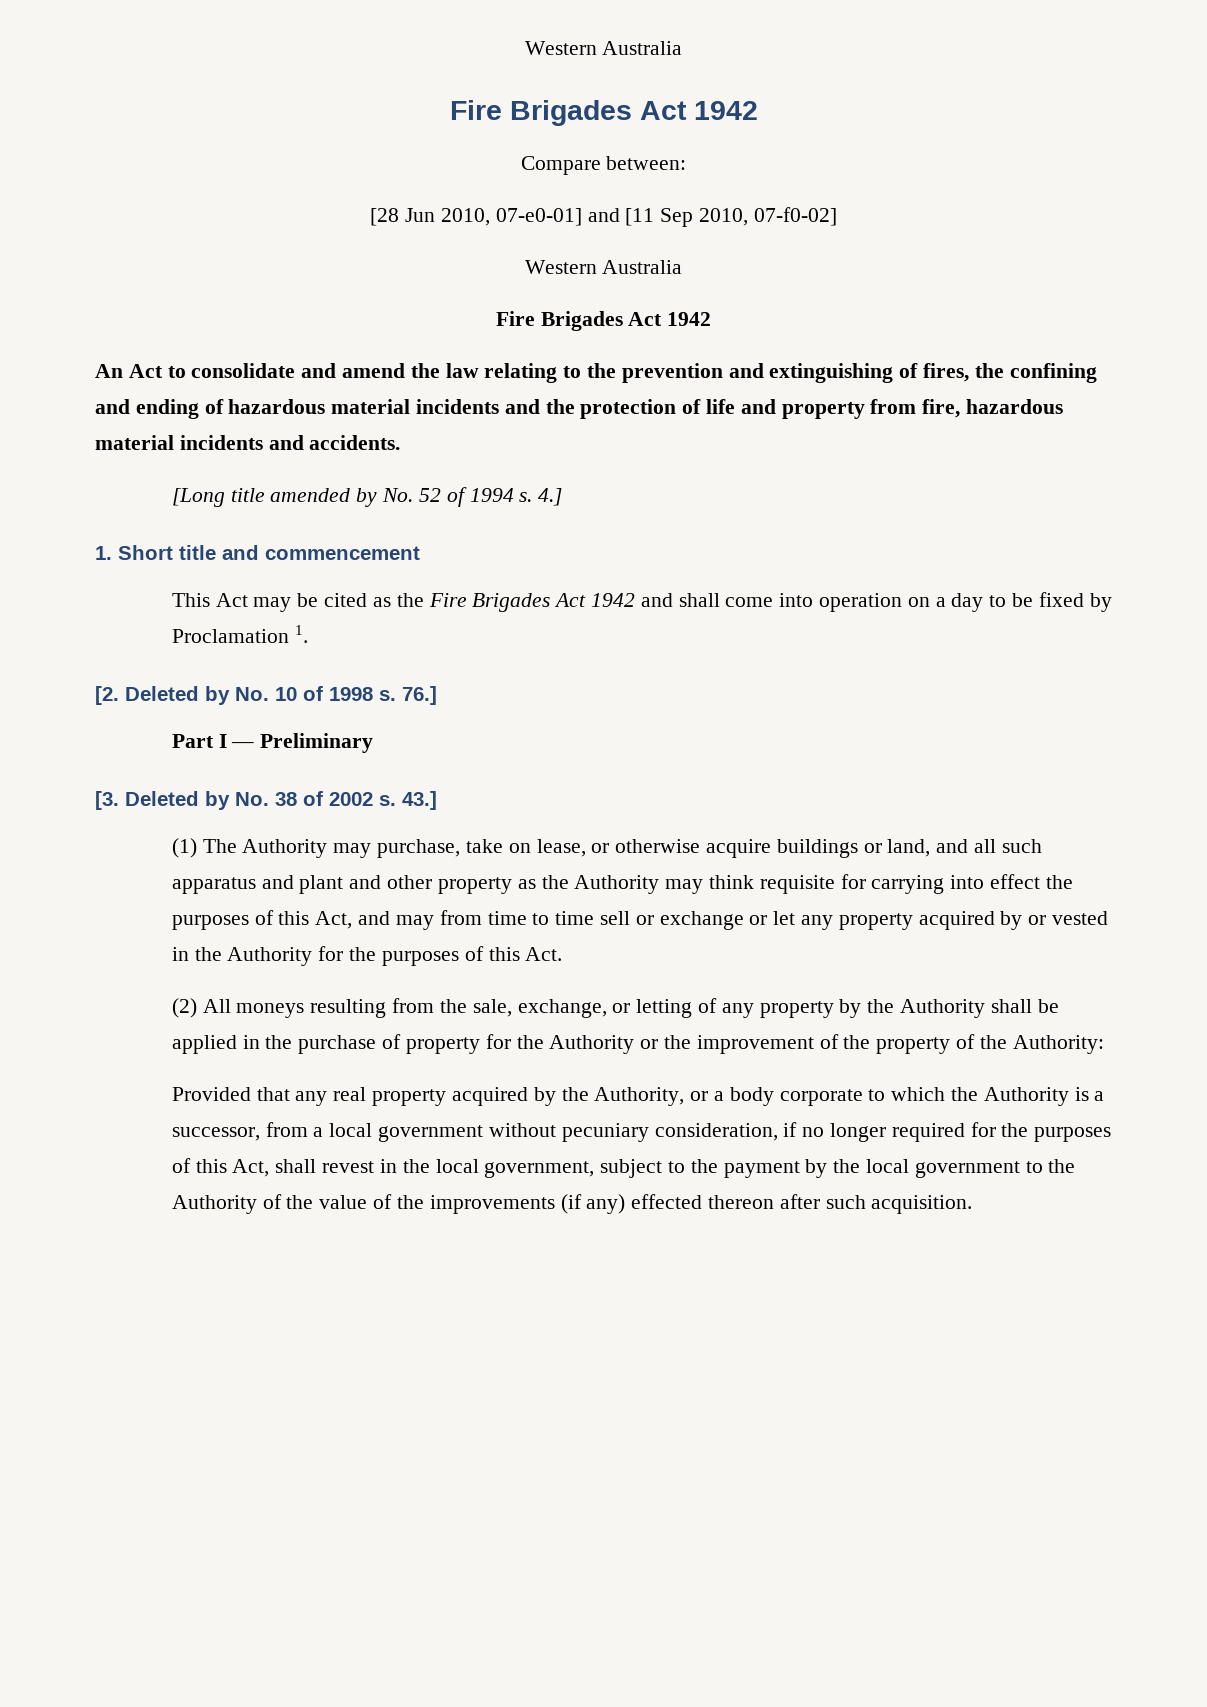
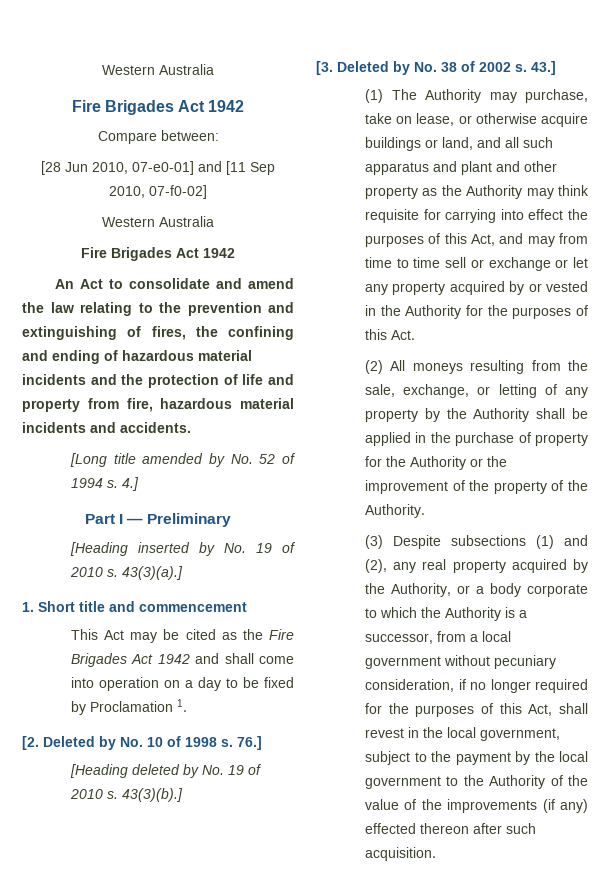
(563, 497) none -> [84,513,232,527] [70,542,296,556] [70,566,184,580] // Part I — Preliminary // [Heading inserted by No. 19 of 2010 s. 43(3)(a).]
[171,733,374,753] Part I — Preliminary -> [70,764,263,778] [70,788,184,802] [Heading deleted by No. 19 of 2010 s. 43(3)(b).]
[1012,1035,1104,1054] [171,1087,290,1101] Authority: // Provided that -> [365,504,426,518] [365,535,588,549] [365,559,388,573] Authority. // (3) Despite subsections (1) and (2),

